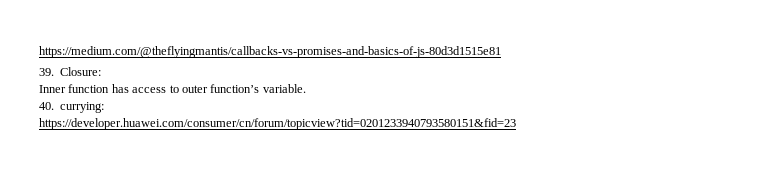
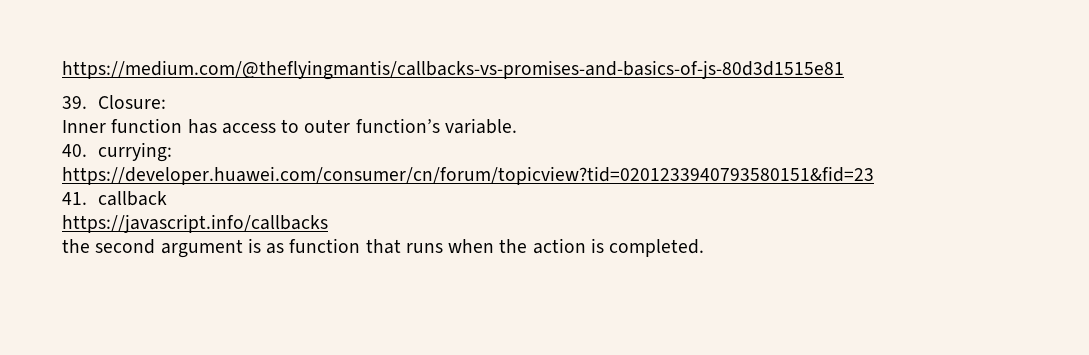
(516, 124) none -> [62,191,168,206] [62,214,328,233] [62,238,705,258] // 41. callback // https://javascript.info/callbacks // the second argument is as function that runs when the action is completed.

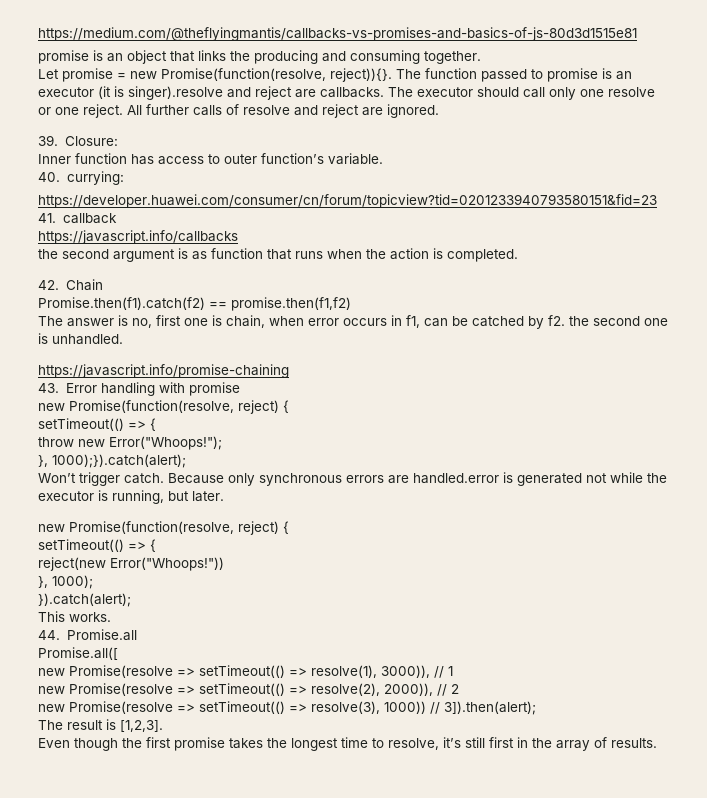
(844, 70) none -> [38,50,481,64] [38,68,632,82] [38,86,655,100] [38,104,439,118] // promise is an object that links the producing and consuming together. // Let promise = new Promise(function(resolve, reject)){}. The function passed to promise is an executor (it is singer).resolve and reject are callbacks. The executor should call only one resolve or one reject. All further calls of resolve and reject are ignored.
(705, 248) none -> [38,279,103,291] [38,297,351,311] [38,315,668,329] [38,333,123,345] [38,364,289,378] [38,382,240,396] [38,400,289,414] [38,418,156,431] [38,436,222,450] [38,454,186,468] [38,472,667,486] [38,490,224,504] [38,521,289,535] [38,539,156,552] [38,557,224,571] [38,575,93,589] [38,593,131,607] [38,611,111,622] [38,629,137,641] [38,647,118,660] [38,665,453,678] [38,683,459,696] [38,701,536,715] [38,719,163,732] [38,737,657,751] // 42. Chain // Promise.then(f1).catch(f2) == promise.then(f1,f2) // The answer is no, first one is chain, when error occurs in f1, can be catched by f2. the second one is unhandled. // https://javascript.info/promise-chaining // 43. Error handling with promise // new Promise(function(resolve, reject) { // setTimeout(() => { // throw new Error("Whoops!"); // }, 1000);}).catch(alert); // Won’t trigger catch. Because only synchronous errors are handled.error is generated not while the executor is running, but later. // new Promise(function(resolve, reject) { // setTimeout(() => { // reject(new Error("Whoops!")) // }, 1000); // }).catch(alert); // This works. // 44. Promise.all // Promise.all([ // new Promise(resolve => setTimeout(() => resolve(1), 3000)), // 1 // new Promise(resolve => setTimeout(() => resolve(2), 2000)), // 2 // new Promise(resolve => setTimeout(() => resolve(3), 1000)) // 3]).then(alert); // The result is [1,2,3]. // Even though the first promise takes the longest time to resolve, it’s still first in the array of results.

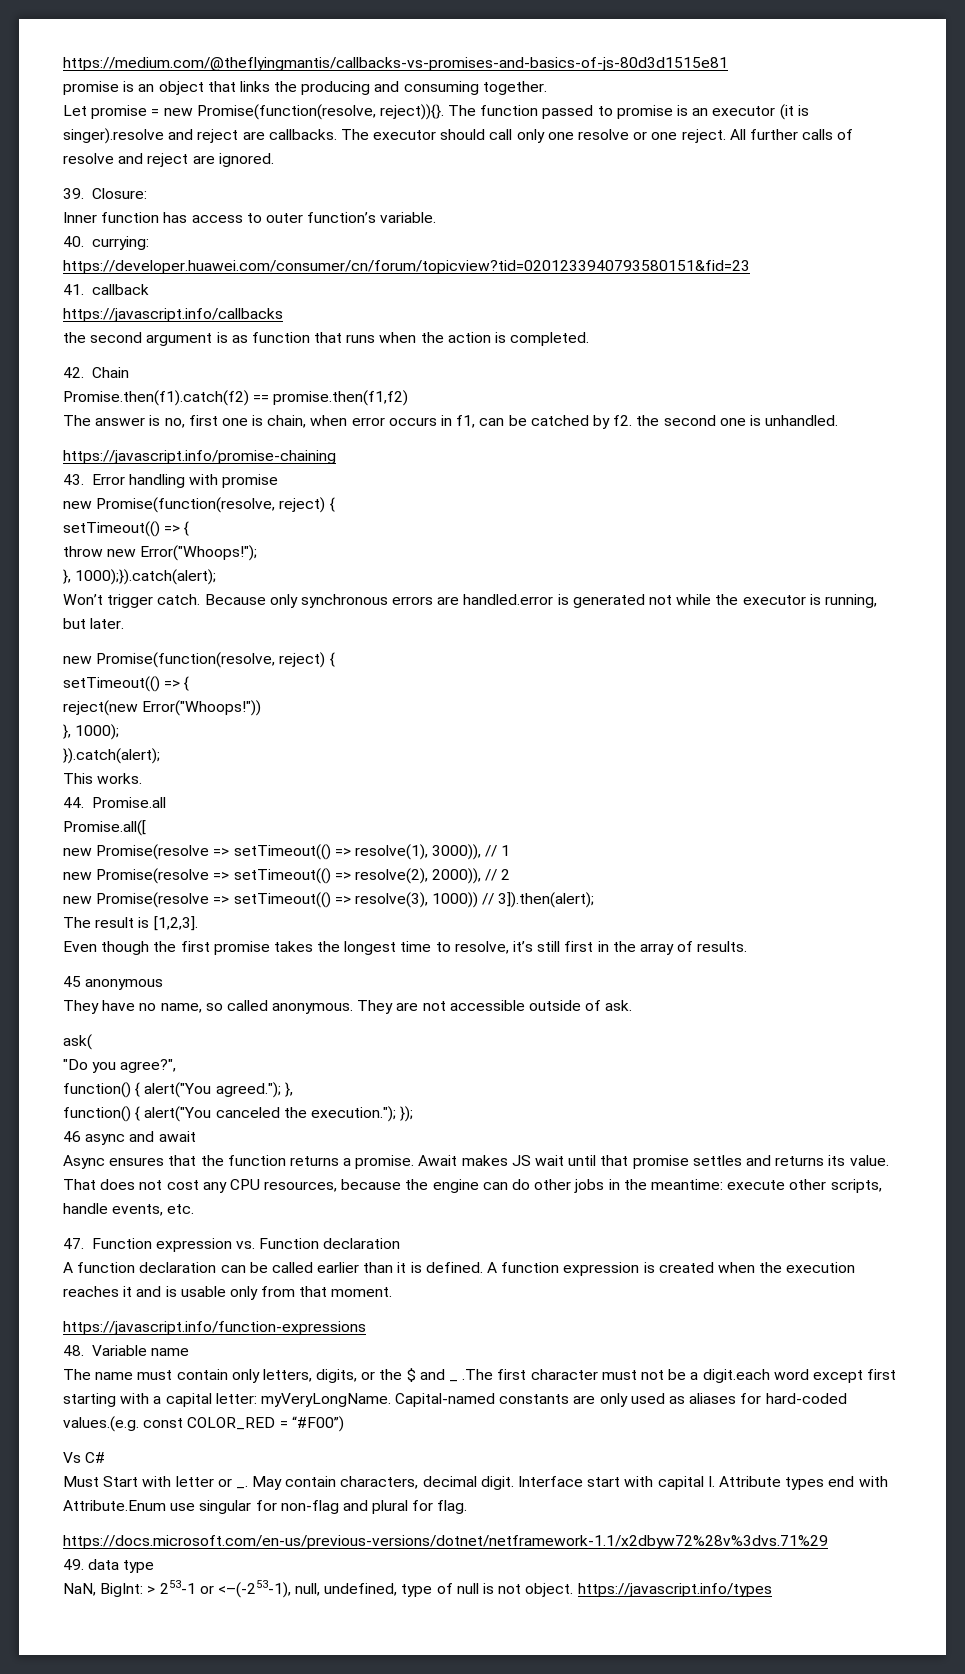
(657, 743) none -> [63,976,164,990] [63,1000,633,1014] [63,1034,92,1050] [63,1059,177,1073] [63,1082,293,1098] [63,1106,414,1122] [63,1131,196,1145] [63,1155,889,1169] [63,1179,882,1193] [63,1203,195,1216] [63,1238,401,1252] [63,1262,856,1276] [63,1286,393,1300] [63,1321,366,1335] [63,1345,189,1356] [63,1368,445,1383] [449,1380,459,1382] [462,1369,897,1383] [63,1393,847,1407] [63,1416,344,1432] [63,1452,106,1463] [63,1476,888,1490] [63,1500,468,1514] [63,1535,828,1549] [63,1559,155,1573] [63,1580,772,1598] // 45 anonymous // They have no name, so called anonymous. They are not accessible outside of ask. // ask( // "Do you agree?", // function() { alert("You agreed."); }, // function() { alert("You canceled the execution."); }); // 46 async and await // Async ensures that the function returns a promise. Await makes JS wait until that promise settles and returns its value. That does not cost any CPU resources, because the engine can do other jobs in the meantime: execute other scripts, handle events, etc. // 47. Function expression vs. Function declaration // A function declaration can be called earlier than it is defined. A function expression is created when the execution reaches it and is usable only from that moment. // https://javascript.info/function-expressions // 48. Variable name // The name must contain only letters, digits, or the $ and _ .The first character must not be a digit.each word except first starting with a capital letter: myVeryLongName. Capital-named constants are only used as aliases for hard-coded values.(e.g. const COLOR_RED = “#F00”) // Vs C# // Must Start with letter or _. May contain characters, decimal digit. Interface start with capital I. Attribute types end with Attribute.Enum use singular for non-flag and plural for flag. // https://docs.microsoft.com/en-us/previous-versions/dotnet/netframework-1.1/x2dbyw72%28v%3dvs.71%29 // 49. data type // NaN, BigInt: > 253-1 or <–(-253-1), null, undefined, type of null is not object. https://javascript.info/types

